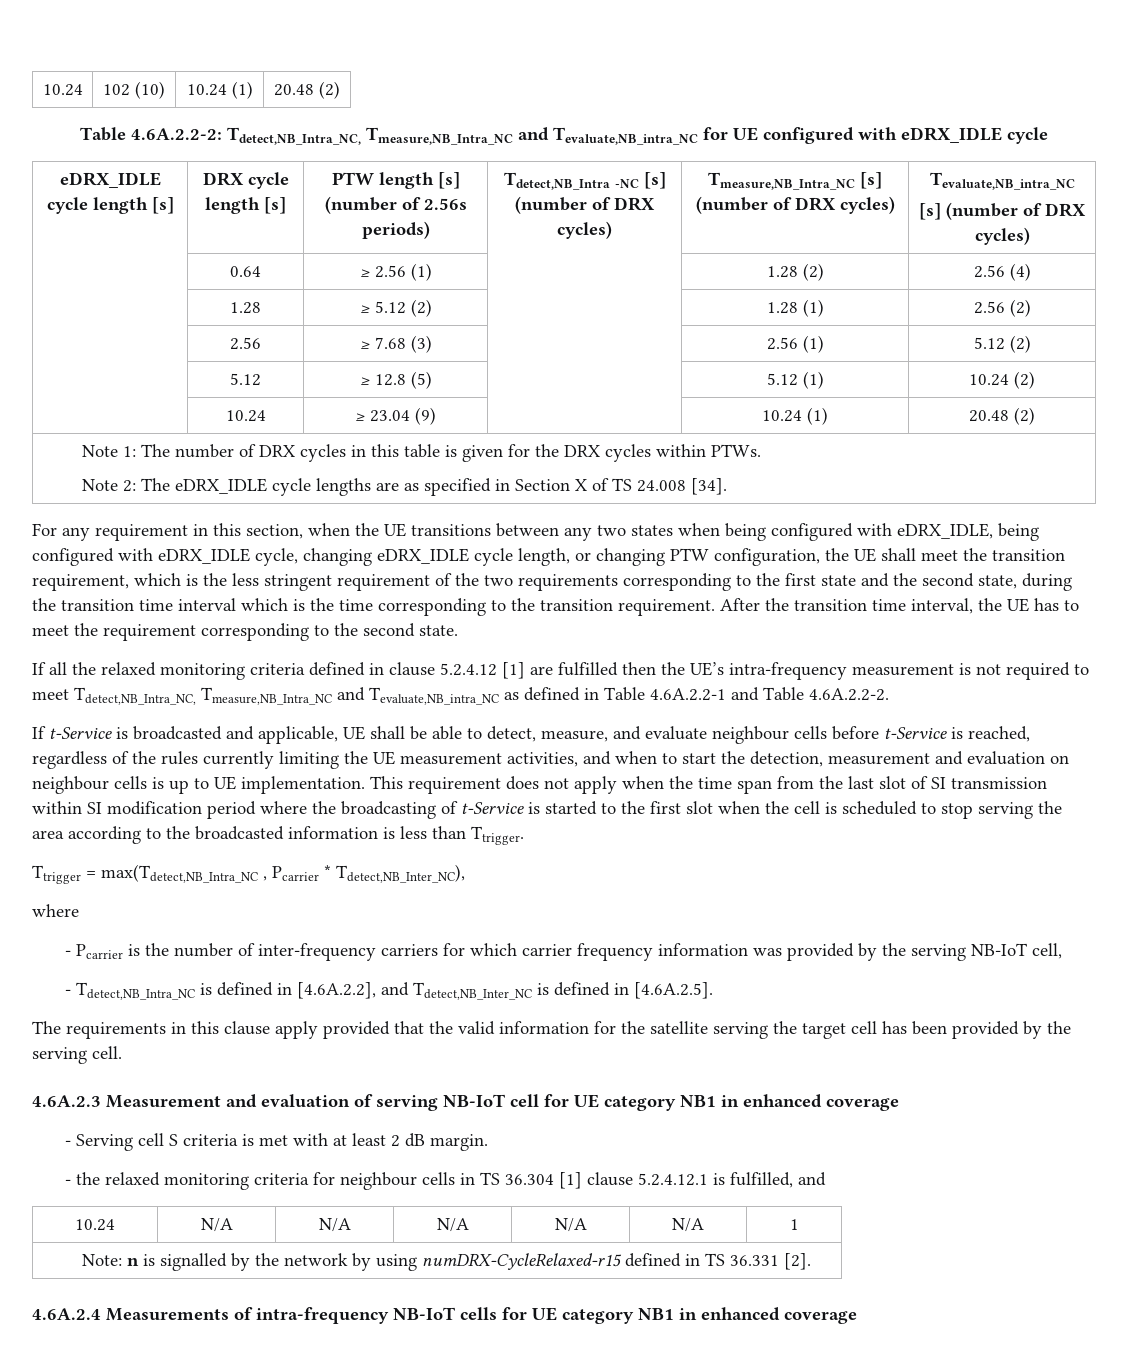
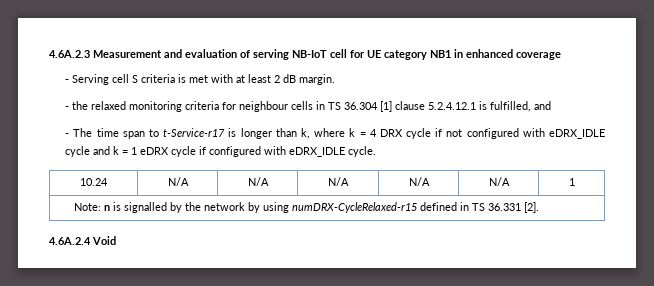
[42,84,83,96] [103,81,165,99] [186,81,253,99] [274,81,340,99] [80,127,1048,145] [59,172,161,188] [46,197,174,214] [202,172,289,189] [205,197,286,214] [331,172,460,189] [324,196,467,214] [361,221,430,239] [503,172,666,190] [515,196,655,214] [557,221,612,239] [708,172,882,190] [695,196,895,214] [929,172,1075,190] [919,202,1086,220] [974,227,1030,245] [230,266,261,277] [359,263,432,281] [766,263,824,281] [973,263,1031,281] [230,302,261,314] [359,299,432,317] [766,299,824,317] [973,299,1031,317] [230,337,261,350] [359,335,432,353] [766,335,824,353] [973,335,1031,353] [230,373,261,386] [359,371,432,389] [766,371,824,389] [969,371,1035,389] [225,410,266,422] [355,407,436,425] [762,407,828,425] [969,407,1035,425] [81,444,761,462] [81,478,727,496] [32,523,1039,541] [32,548,1065,566] [32,573,1072,591] [32,598,1079,616] [32,623,458,641] [32,662,1089,680] [32,687,889,705] [32,726,1030,744] [32,751,1069,769] [32,776,1047,794] [32,801,1062,819] [32,826,524,845] [32,864,465,884] [32,904,79,917] [65,943,1063,961] [65,982,714,1000] [32,1021,1071,1039] [32,1046,122,1064] 10.24 | 102 (10) | 10.24 (1) | 20.48 (2) // Table 4.6A.2.2-2: Tdetect,NB_Intra_NC, Tmeasure,NB_Intra_NC and Tevaluate,NB_intra_NC for UE configured with eDRX_IDLE cycle // eDRX_IDLE cycle length [s] | DRX cycle length [s] | PTW length [s] (number of 2.56s periods) | Tdetect,NB_Intra -NC [s] (number of DRX cycles) | Tmeasure,NB_Intra_NC [s] (number of DRX cycles) | Tevaluate,NB_intra_NC // [s] (number of DRX cycles) // | 0.64 | ≥ 2.56 (1) | | 1.28 (2) | 2.56 (4) // | 1.28 | ≥ 5.12 (2) | | 1.28 (1) | 2.56 (2) // | 2.56 | ≥ 7.68 (3) | | 2.56 (1) | 5.12 (2) // | 5.12 | ≥ 12.8 (5) | | 5.12 (1) | 10.24 (2) // | 10.24 | ≥ 23.04 (9) | | 10.24 (1) | 20.48 (2) // Note 1: The number of DRX cycles in this table is given for the DRX cycles within PTWs. // Note 2: The eDRX_IDLE cycle lengths are as specified in Section X of TS 24.008 [34]. // For any requirement in this section, when the UE transitions between any two states when being configured with eDRX_IDLE, being configured with eDRX_IDLE cycle, changing eDRX_IDLE cycle length, or changing PTW configuration, the UE shall meet the transition requirement, which is the less stringent requirement of the two requirements corresponding to the first state and the second state, during the transition time interval which is the time corresponding to the transition requirement. After the transition time interval, the UE has to meet the requirement corresponding to the second state. // If all the relaxed monitoring criteria defined in clause 5.2.4.12 [1] are fulfilled then the UE’s intra-frequency measurement is not required to meet Tdetect,NB_Intra_NC, Tmeasure,NB_Intra_NC and Tevaluate,NB_intra_NC as defined in Table 4.6A.2.2-1 and Table 4.6A.2.2-2. // If t-Service is broadcasted and applicable, UE shall be able to detect, measure, and evaluate neighbour cells before t-Service is reached, regardless of the rules currently limiting the UE measurement activities, and when to start the detection, measurement and evaluation on neighbour cells is up to UE implementation. This requirement does not apply when the time span from the last slot of SI transmission within SI modification period where the broadcasting of t-Service is started to the first slot when the cell is scheduled to stop serving the area according to the broadcasted information is less than Ttrigger. // Ttrigger = max(Tdetect,NB_Intra_NC , Pcarrier * Tdetect,NB_Inter_NC), // where // - Pcarrier is the number of inter-frequency carriers for which carrier frequency information was provided by the serving NB-IoT cell, // - Tdetect,NB_Intra_NC is defined in [4.6A.2.2], and Tdetect,NB_Inter_NC is defined in [4.6A.2.5]. // The requirements in this clause apply provided that the valid information for the satellite serving the target cell has been provided by the serving cell. // -> (49, 54) none
(827, 1179) none -> [65,128,606,139] [65,146,377,157] // - The time span to t-Service-r17 is longer than k, where k = 4 DRX cycle if not configured with eDRX_IDLE cycle and k = 1 eDRX cycle if configured with eDRX_IDLE cycle.
[106,1307,857,1324] Measurements of intra-frequency NB-IoT cells for UE category NB1 in enhanced coverage -> [92,236,116,245] Void

